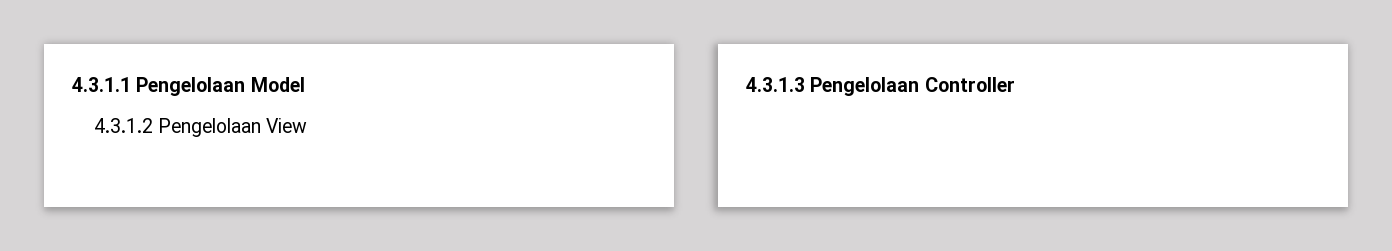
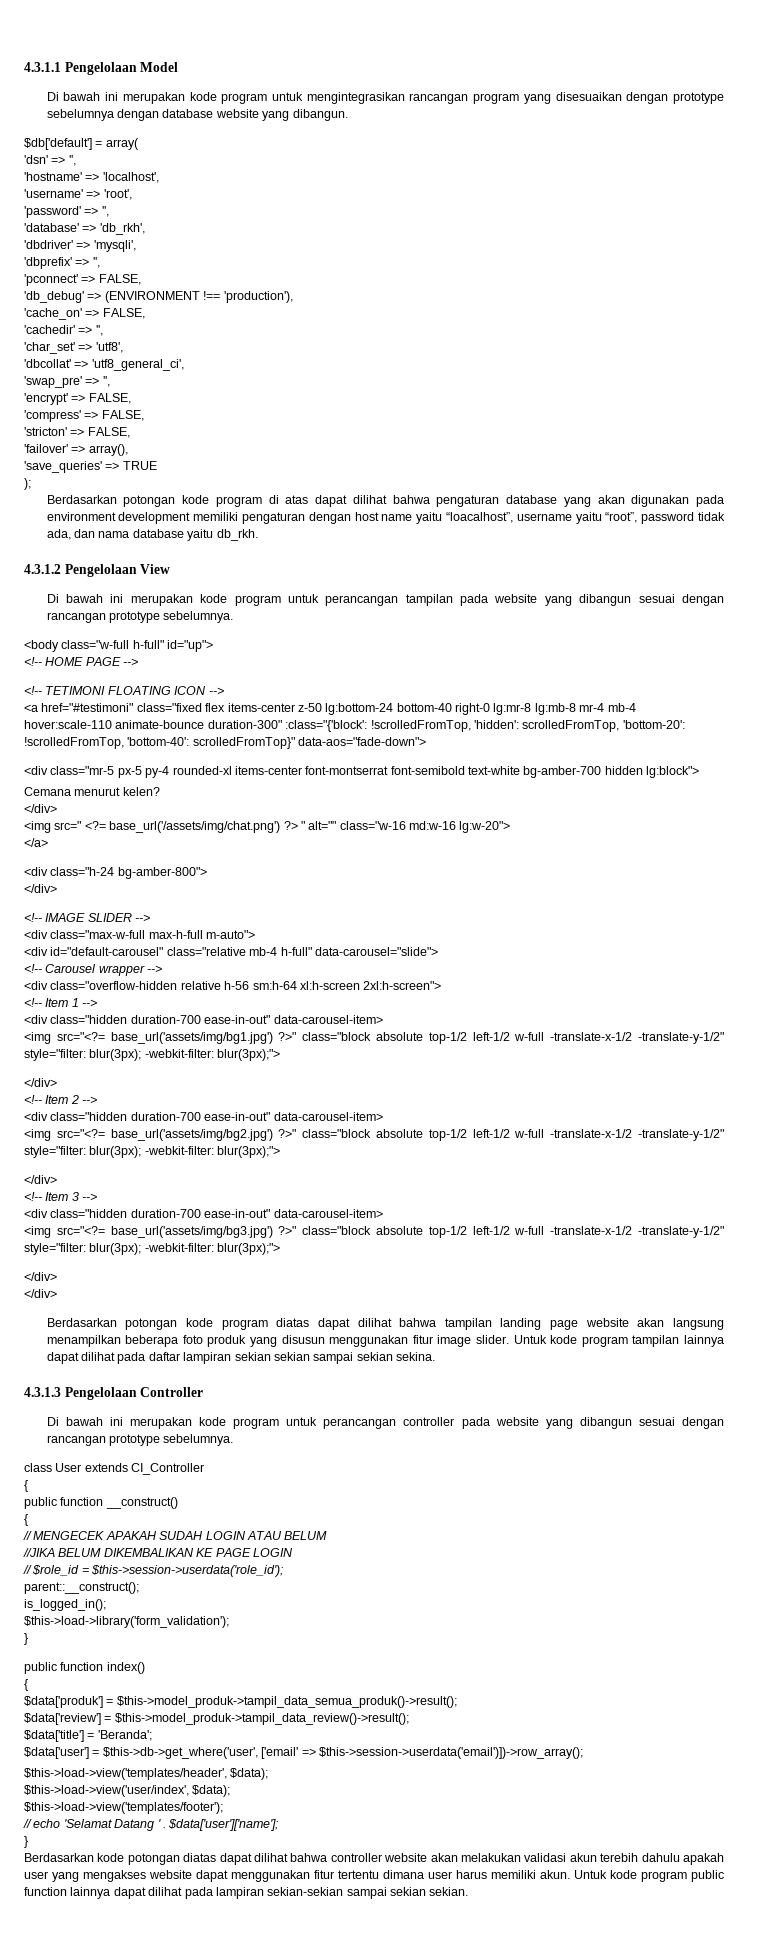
[93,118,308,137] [746,77,1015,96] 4.3.1.2 Pengelolaan View // 4.3.1.3 Pengelolaan Controller -> [46,92,724,104] [46,109,348,121] [24,138,139,150] [24,155,76,166] [24,172,159,183] [24,189,132,200] [24,206,109,218] [24,223,145,235] [24,240,136,252] [24,257,100,269] [24,274,141,286] [24,291,293,303] [24,308,145,320] [24,325,103,336] [24,342,123,354] [24,359,184,371] [24,376,110,388] [24,393,131,405] [24,410,144,422] [24,427,130,438] [24,444,128,456] [24,461,157,473] [24,478,31,490] [46,495,724,507] [46,512,725,524] [46,529,258,541] [24,564,171,577] [46,594,724,606] [46,611,234,623] [24,640,214,652] [24,657,139,666] [24,686,224,695] [24,703,636,715] [24,720,685,732] [24,737,427,749] [24,766,700,778] [24,787,160,796] [24,804,57,813] [24,821,511,833] [24,838,48,847] [24,867,207,879] [24,884,57,893] [24,913,151,922] [24,930,256,939] [24,947,438,956] [24,964,163,976] [24,981,442,990] [24,998,98,1007] [24,1015,383,1024] [24,1032,724,1044] [24,1049,281,1061] [24,1078,57,1087] [24,1095,98,1104] [24,1112,383,1121] [24,1129,724,1141] [24,1146,281,1158] [24,1175,57,1184] [24,1192,98,1201] [24,1209,383,1218] [24,1226,724,1238] [24,1243,281,1255] [24,1272,57,1281] [24,1289,57,1298] [46,1318,724,1330] [46,1335,724,1347] [46,1352,436,1364] [24,1387,204,1400] [46,1417,724,1429] [46,1434,234,1446] [24,1463,205,1475] [24,1480,28,1492] [24,1497,178,1509] [24,1514,28,1526] [23,1531,328,1540] [23,1548,293,1557] [23,1565,285,1577] [24,1582,139,1594] [24,1599,106,1611] [24,1616,229,1628] [24,1633,28,1645] [24,1662,145,1674] [24,1679,28,1691] [24,1696,457,1708] [24,1713,409,1725] [24,1730,152,1742] [24,1747,583,1759] [24,1768,269,1780] [24,1785,231,1797] [24,1802,223,1814] [23,1819,280,1831] [24,1836,28,1848] [24,1853,724,1865] [24,1870,724,1882] [24,1887,469,1899] Di bawah ini merupakan kode program untuk mengintegrasikan rancangan program yang disesuaikan dengan prototype sebelumnya dengan database website yang dibangun. // $db['default'] = array( // 'dsn' => '', // 'hostname' => 'localhost', // 'username' => 'root', // 'password' => '', // 'database' => 'db_rkh', // 'dbdriver' => 'mysqli', // 'dbprefix' => '', // 'pconnect' => FALSE, // 'db_debug' => (ENVIRONMENT !== 'production'), // 'cache_on' => FALSE, // 'cachedir' => '', // 'char_set' => 'utf8', // 'dbcollat' => 'utf8_general_ci', // 'swap_pre' => '', // 'encrypt' => FALSE, // 'compress' => FALSE, // 'stricton' => FALSE, // 'failover' => array(), // 'save_queries' => TRUE // ); // Berdasarkan potongan kode program di atas dapat dilihat bahwa pengaturan database yang akan digunakan pada environment development memiliki pengaturan dengan host name yaitu “loacalhost”, username yaitu “root”, password tidak ada, dan nama database yaitu db_rkh. // 4.3.1.2 Pengelolaan View // Di bawah ini merupakan kode program untuk perancangan tampilan pada website yang dibangun sesuai dengan rancangan prototype sebelumnya. // <body class="w-full h-full" id="up"> // <!-- HOME PAGE --> // <!-- TETIMONI FLOATING ICON --> // <a href="#testimoni" class="fixed flex items-center z-50 lg:bottom-24 bottom-40 right-0 lg:mr-8 lg:mb-8 mr-4 mb-4 hover:scale-110 animate-bounce duration-300" :class="{'block': !scrolledFromTop, 'hidden': scrolledFromTop, 'bottom-20': !scrolledFromTop, 'bottom-40': scrolledFromTop}" data-aos="fade-down"> // <div class="mr-5 px-5 py-4 rounded-xl items-center font-montserrat font-semibold text-white bg-amber-700 hidden lg:block"> // Cemana menurut kelen? // </div> // <img src=" <?= base_url('/assets/img/chat.png') ?> " alt="" class="w-16 md:w-16 lg:w-20"> // </a> // <div class="h-24 bg-amber-800"> // </div> // <!-- IMAGE SLIDER --> // <div class="max-w-full max-h-full m-auto"> // <div id="default-carousel" class="relative mb-4 h-full" data-carousel="slide"> // <!-- Carousel wrapper --> // <div class="overflow-hidden relative h-56 sm:h-64 xl:h-screen 2xl:h-screen"> // <!-- Item 1 --> // <div class="hidden duration-700 ease-in-out" data-carousel-item> // <img src="<?= base_url('assets/img/bg1.jpg') ?>" class="block absolute top-1/2 left-1/2 w-full -translate-x-1/2 -translate-y-1/2" style="filter: blur(3px); -webkit-filter: blur(3px);"> // </div> // <!-- Item 2 --> // <div class="hidden duration-700 ease-in-out" data-carousel-item> // <img src="<?= base_url('assets/img/bg2.jpg') ?>" class="block absolute top-1/2 left-1/2 w-full -translate-x-1/2 -translate-y-1/2" style="filter: blur(3px); -webkit-filter: blur(3px);"> // </div> // <!-- Item 3 --> // <div class="hidden duration-700 ease-in-out" data-carousel-item> // <img src="<?= base_url('assets/img/bg3.jpg') ?>" class="block absolute top-1/2 left-1/2 w-full -translate-x-1/2 -translate-y-1/2" style="filter: blur(3px); -webkit-filter: blur(3px);"> // </div> // </div> // Berdasarkan potongan kode program diatas dapat dilihat bahwa tampilan landing page website akan langsung menampilkan beberapa foto produk yang disusun menggunakan fitur image slider. Untuk kode program tampilan lainnya dapat dilihat pada daftar lampiran sekian sekian sampai sekian sekina. // 4.3.1.3 Pengelolaan Controller // Di bawah ini merupakan kode program untuk perancangan controller pada website yang dibangun sesuai dengan rancangan prototype sebelumnya. // class User extends CI_Controller // { // public function __construct() // { // // MENGECEK APAKAH SUDAH LOGIN ATAU BELUM // //JIKA BELUM DIKEMBALIKAN KE PAGE LOGIN // // $role_id = $this->session->userdata('role_id'); // parent::__construct(); // is_logged_in(); // $this->load->library('form_validation'); // } // public function index() // { // $data['produk'] = $this->model_produk->tampil_data_semua_produk()->result(); // $data['review'] = $this->model_produk->tampil_data_review()->result(); // $data['title'] = 'Beranda'; // $data['user'] = $this->db->get_where('user', ['email' => $this->session->userdata('email')])->row_array(); // $this->load->view('templates/header', $data); // $this->load->view('user/index', $data); // $this->load->view('templates/footer'); // // echo 'Selamat Datang ' . $data['user']['name']; // } // Berdasarkan kode potongan diatas dapat dilihat bahwa controller website akan melakukan validasi akun terebih dahulu apakah user yang mengakses website dapat menggunakan fitur tertentu dimana user harus memiliki akun. Untuk kode program public function lainnya dapat dilihat pada lampiran sekian-sekian sampai sekian sekian.

